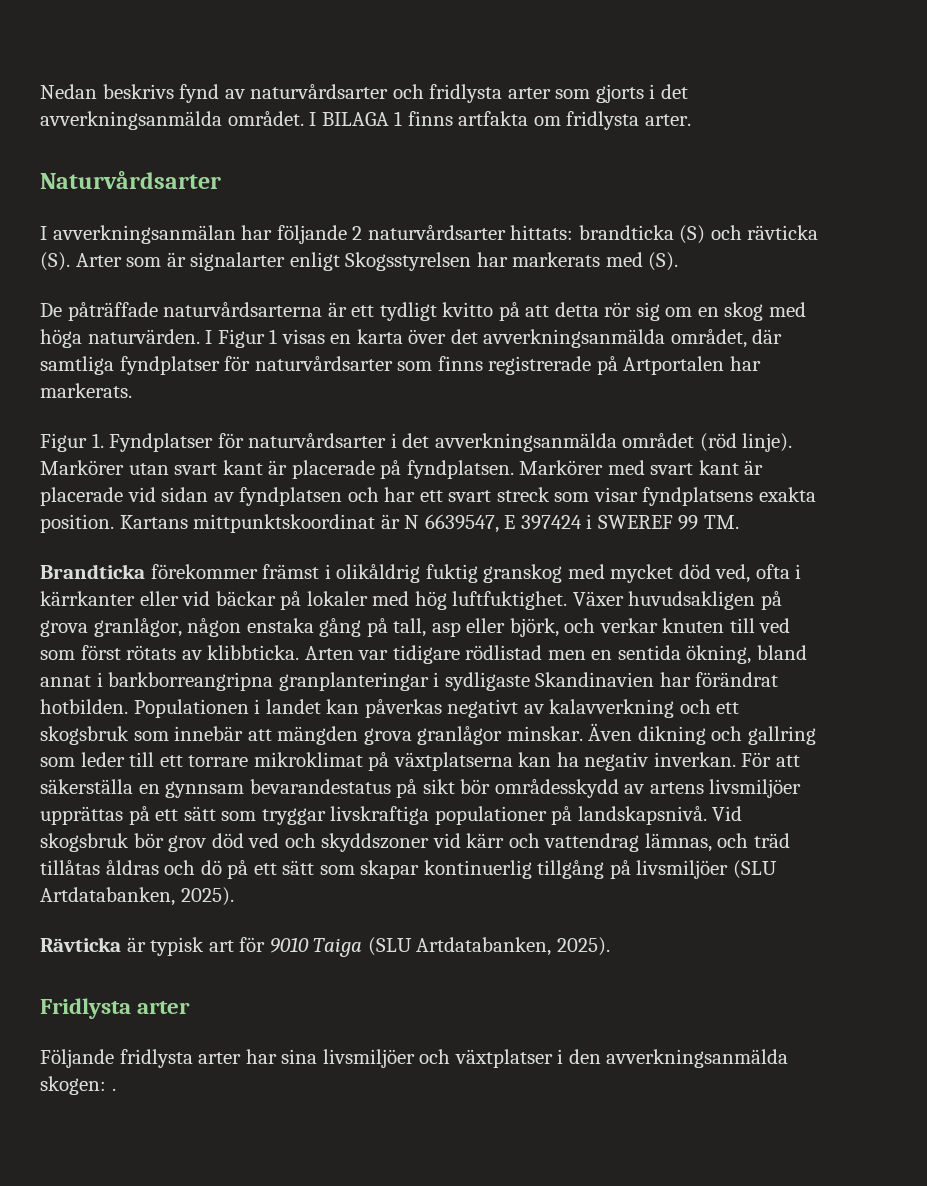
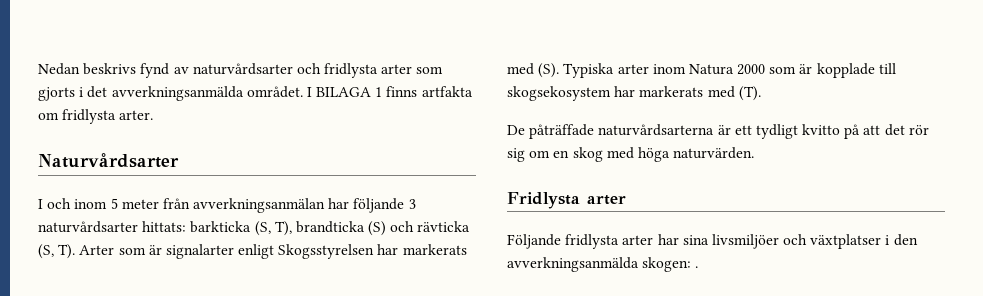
(47, 233) none -> [47,198,190,209] och inom 5 meter från
[352,226,363,240] 2 -> [408,199,416,209] 3
(574, 232) none -> [190,221,292,236] barkticka (S, T),
[40,252,70,271] (S). -> [38,244,76,259] (S, T).
(679, 261) none -> [563,63,896,78] [507,86,761,101] Typiska arter inom Natura 2000 som är kopplade till skogsekosystem har markerats med (T).
[554,302,599,317] detta -> [884,124,905,136] det
[205,329,783,348] [40,356,761,375] [40,383,132,398] [40,433,793,452] [40,460,764,479] [40,487,816,506] [40,514,739,533] [40,564,802,583] [40,591,782,610] [40,618,791,637] [40,645,807,664] [40,672,779,691] [40,699,740,718] [40,723,816,745] [40,752,800,771] [40,779,802,798] [40,806,743,825] [40,833,790,852] [40,860,777,879] [40,887,234,906] [40,937,610,957] I Figur 1 visas en karta över det avverkningsanmälda området, där samtliga fyndplatser för naturvårdsarter som finns registrerade på Artportalen har markerats. // Figur 1. Fyndplatser för naturvårdsarter i det avverkningsanmälda området (röd linje). Markörer utan svart kant är placerade på fyndplatsen. Markörer med svart kant är placerade vid sidan av fyndplatsen och har ett svart streck som visar fyndplatsens exakta position. Kartans mittpunktskoordinat är N 6639547, E 397424 i SWEREF 99 TM. // Brandticka förekommer främst i olikåldrig fuktig granskog med mycket död ved, ofta i kärrkanter eller vid bäckar på lokaler med hög luftfuktighet. Växer huvudsakligen på grova granlågor, någon enstaka gång på tall, asp eller björk, och verkar knuten till ved som först rötats av klibbticka. Arten var tidigare rödlistad men en sentida ökning, bland annat i barkborreangripna granplanteringar i sydligaste Skandinavien har förändrat hotbilden. Populationen i landet kan påverkas negativt av kalavverkning och ett skogsbruk som innebär att mängden grova granlågor minskar. Även dikning och gallring som leder till ett torrare mikroklimat på växtplatserna kan ha negativ inverkan. För att säkerställa en gynnsam bevarandestatus på sikt bör områdesskydd av artens livsmiljöer upprättas på ett sätt som tryggar livskraftiga populationer på landskapsnivå. Vid skogsbruk bör grov död ved och skyddszoner vid kärr och vattendrag lämnas, och träd tillåtas åldras och dö på ett sätt som skapar kontinuerlig tillgång på livsmiljöer (SLU Artdatabanken, 2025). // Rävticka är typisk art för 9010 Taiga (SLU Artdatabanken, 2025). -> (755, 153) none

